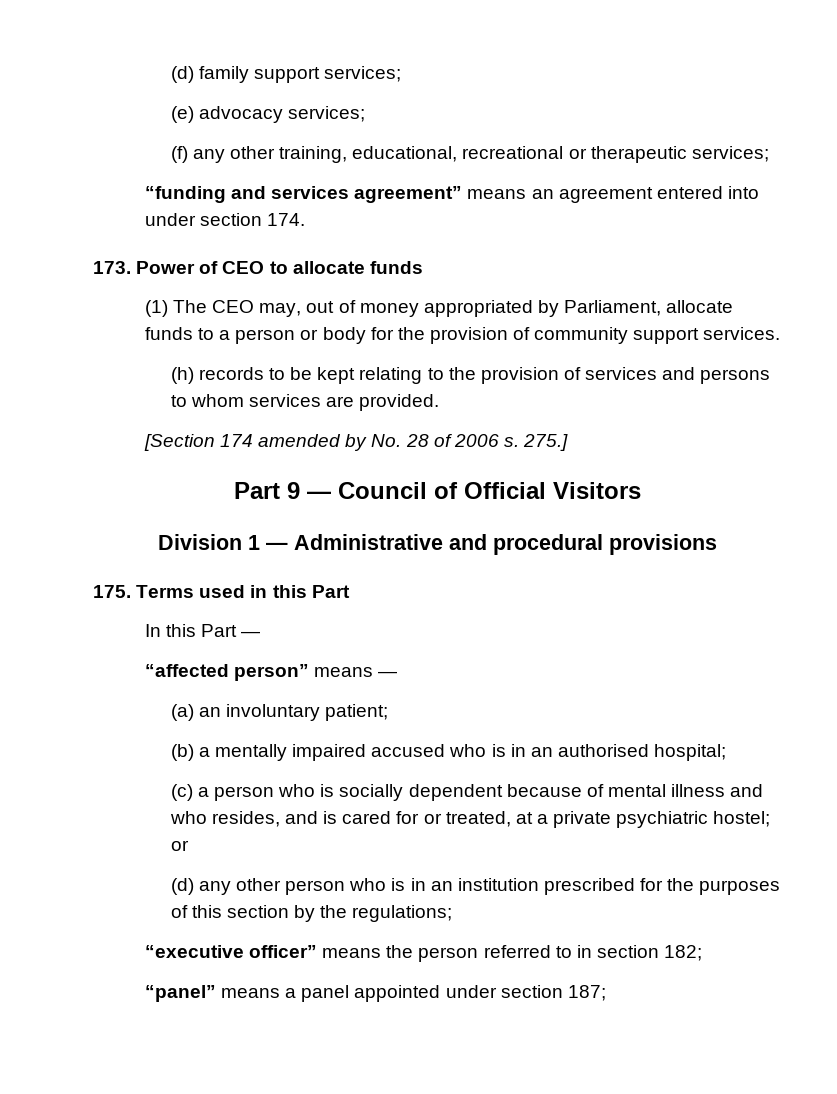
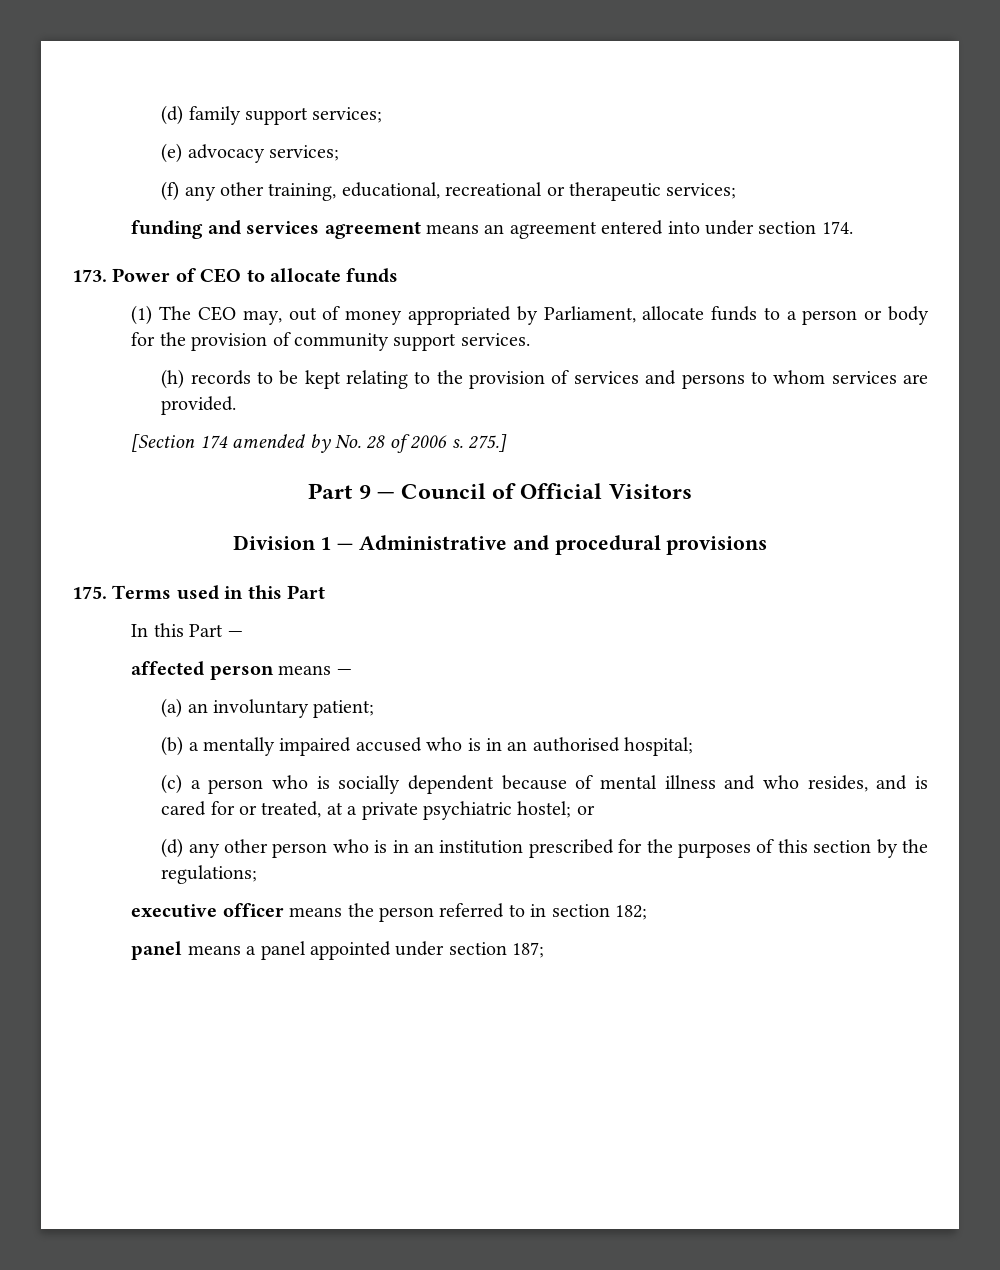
[144,186,226,203] “funding -> [131,220,204,239] funding
[354,186,463,203] agreement” -> [324,221,421,239] agreement
[144,664,309,681] “affected person” -> [131,661,274,680] affected person
[144,945,317,958] “executive officer” -> [131,903,284,918] executive officer
[144,985,216,1002] “panel” -> [131,941,183,960] panel

